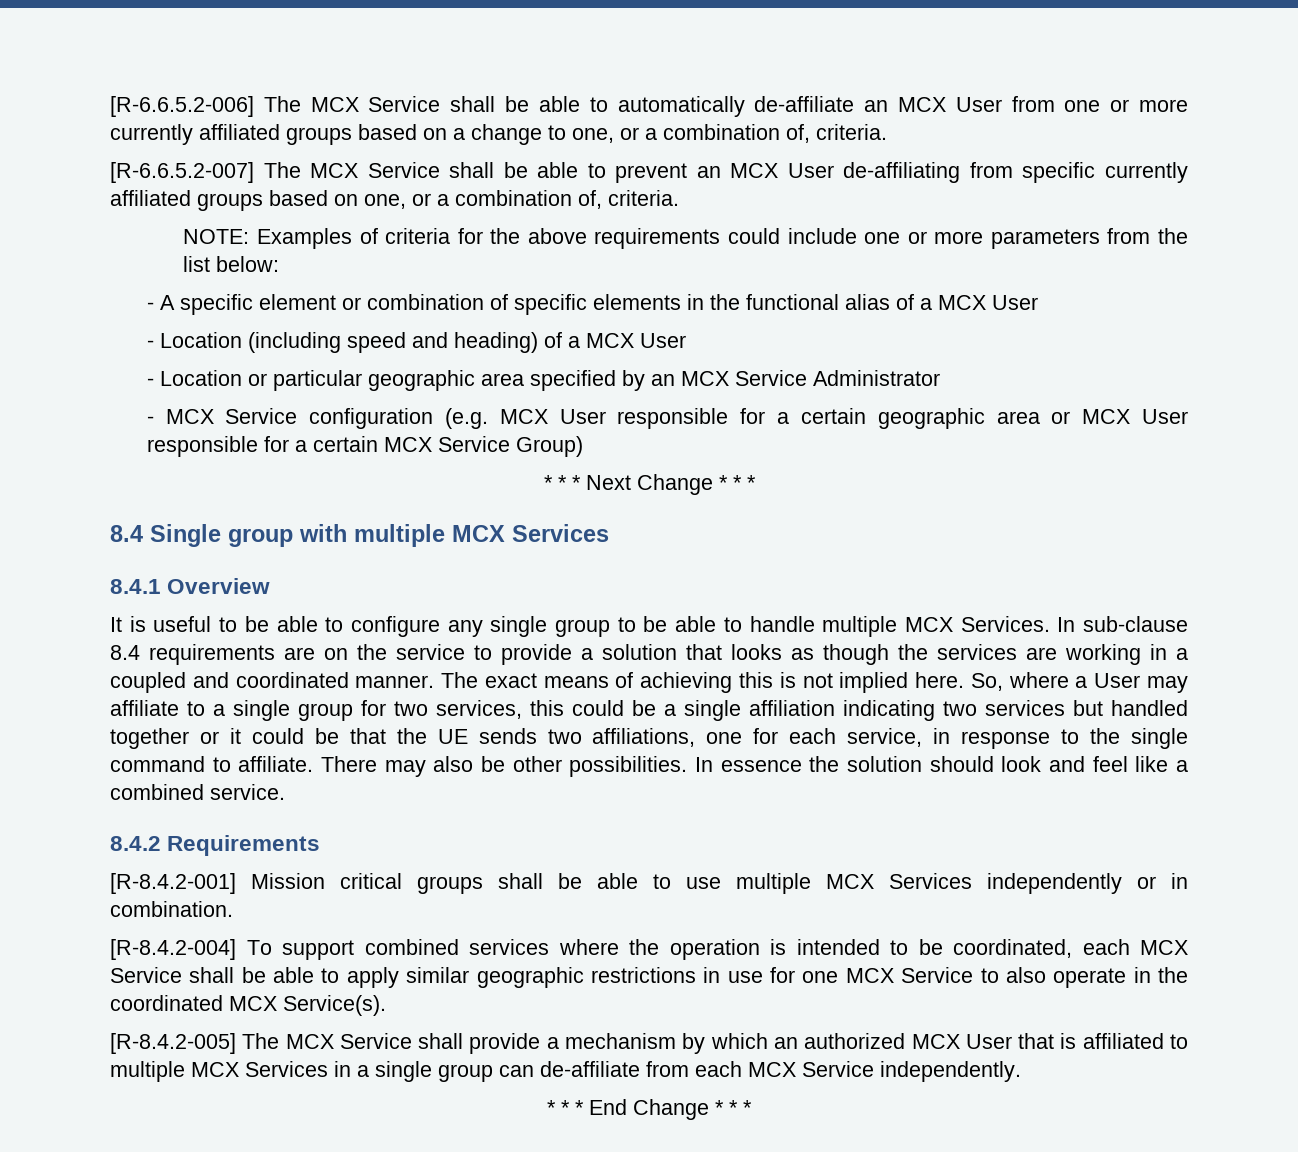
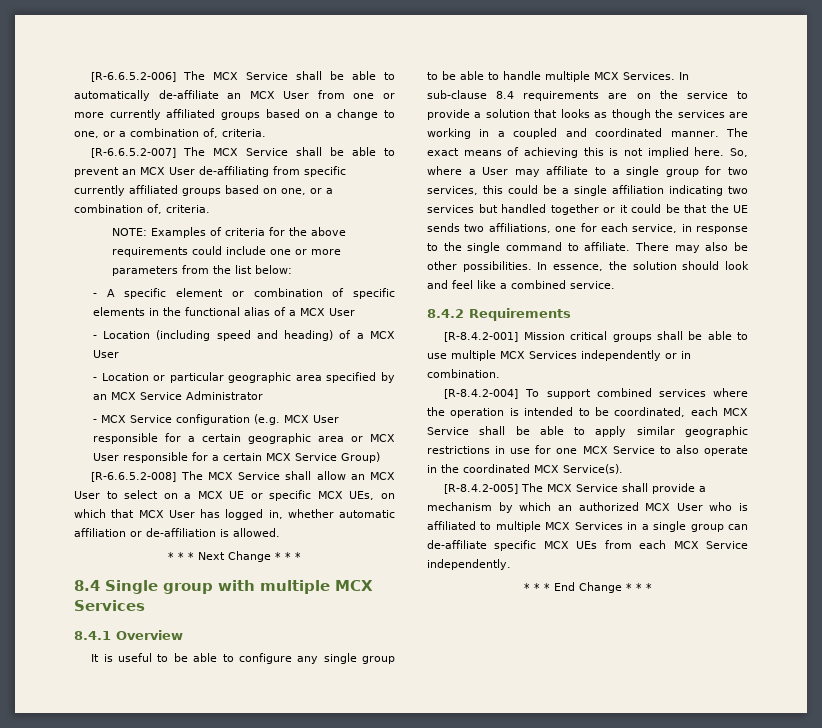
(583, 446) none -> [91,471,395,482] [74,490,395,501] [74,509,395,520] [74,528,280,537] // [R-6.6.5.2-008] The MCX Service shall allow an MCX User to select on a MCX UE or specific MCX UEs, on which that MCX User has logged in, whether automatic affiliation or de-affiliation is allowed.
[720,760,802,772] essence -> [553,264,604,271] essence,
[1018,1033,1055,1049] that -> [709,502,733,511] who
(640, 1069) none -> [494,540,598,551] specific MCX UEs

